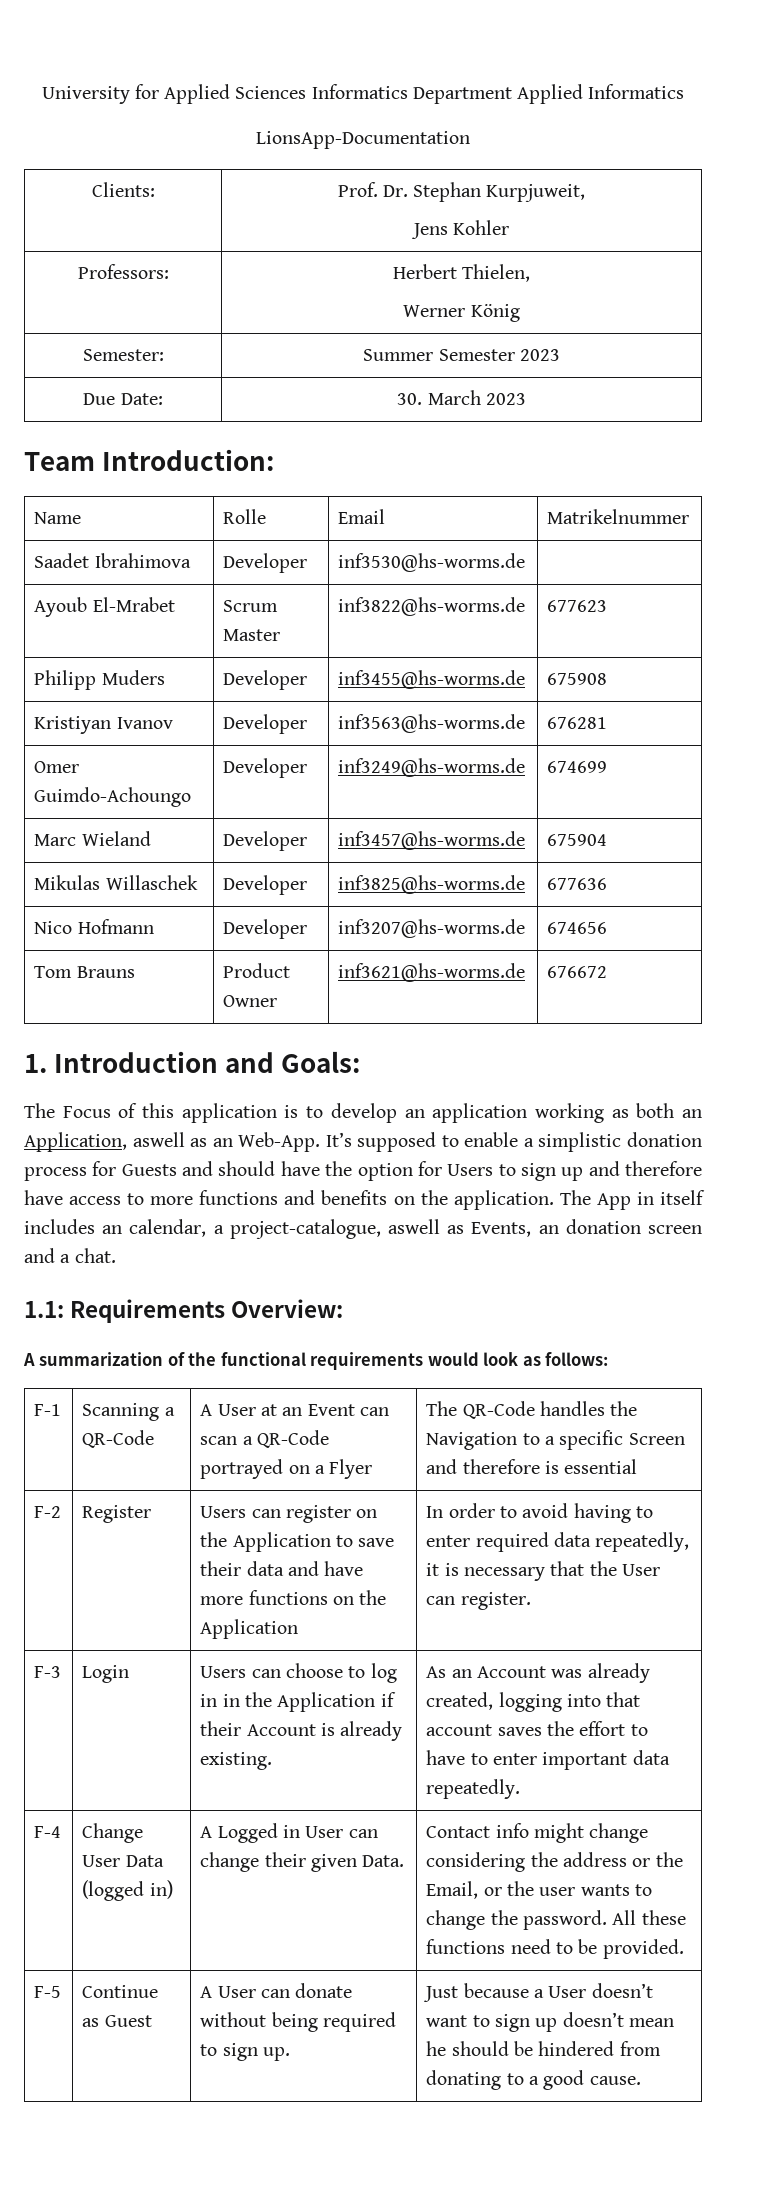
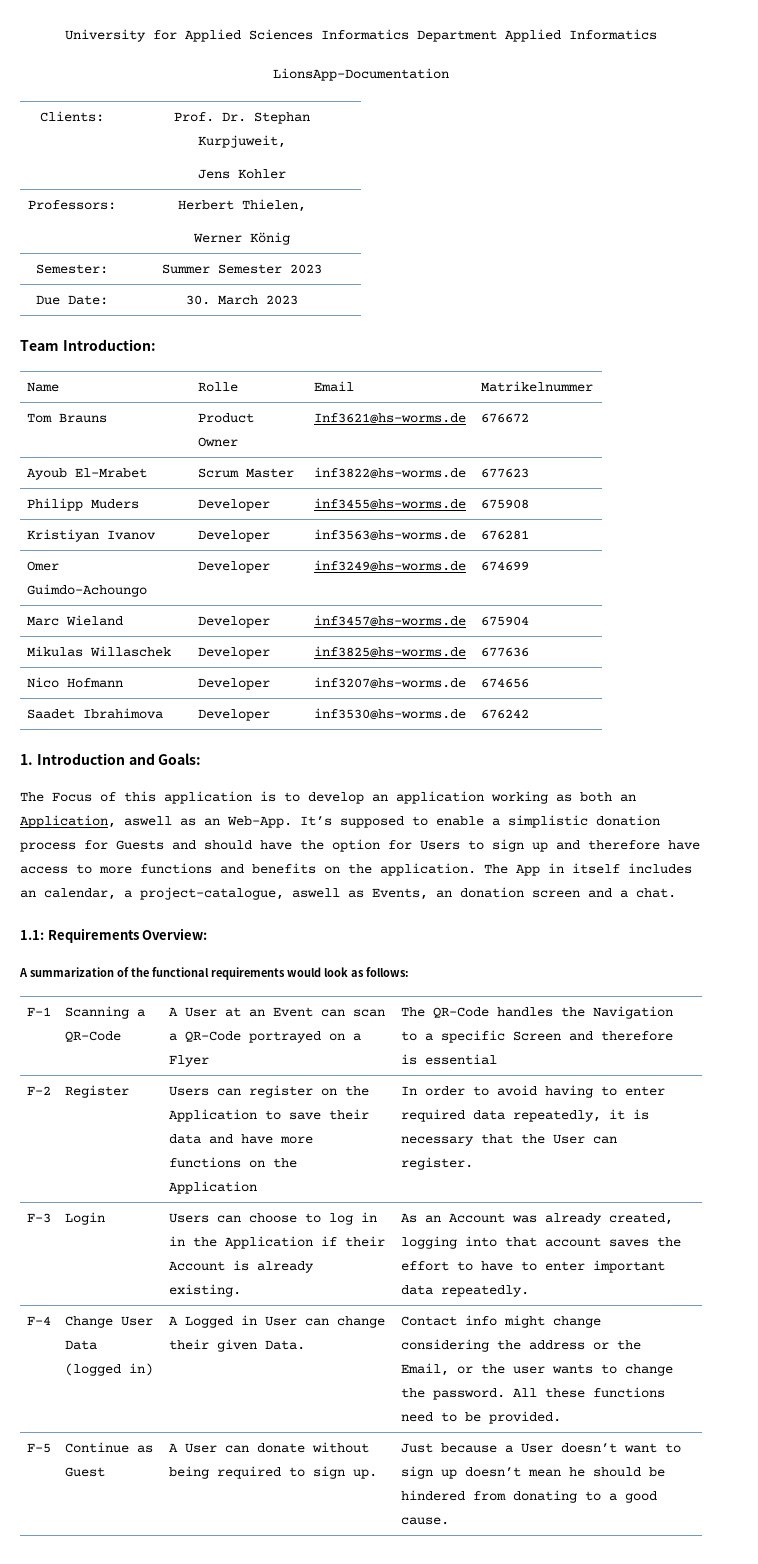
[34,553,191,568] [223,553,308,573] [338,553,526,572] Saadet Ibrahimova | Developer | inf3530@hs-worms.de | -> [26,413,107,423] [197,413,254,423] [197,437,238,447] [313,413,466,424] [480,413,529,423] Tom Brauns | Product Owner | Inf3621@hs-worms.de | 676672
[34,966,135,978] [223,963,291,978] [223,995,278,1007] [338,963,526,982] [547,966,608,978] Tom Brauns | Product Owner | inf3621@hs-worms.de | 676672 -> [26,708,163,719] [197,709,270,721] [313,708,466,720] [480,709,529,719] Saadet Ibrahimova | Developer | inf3530@hs-worms.de | 676242

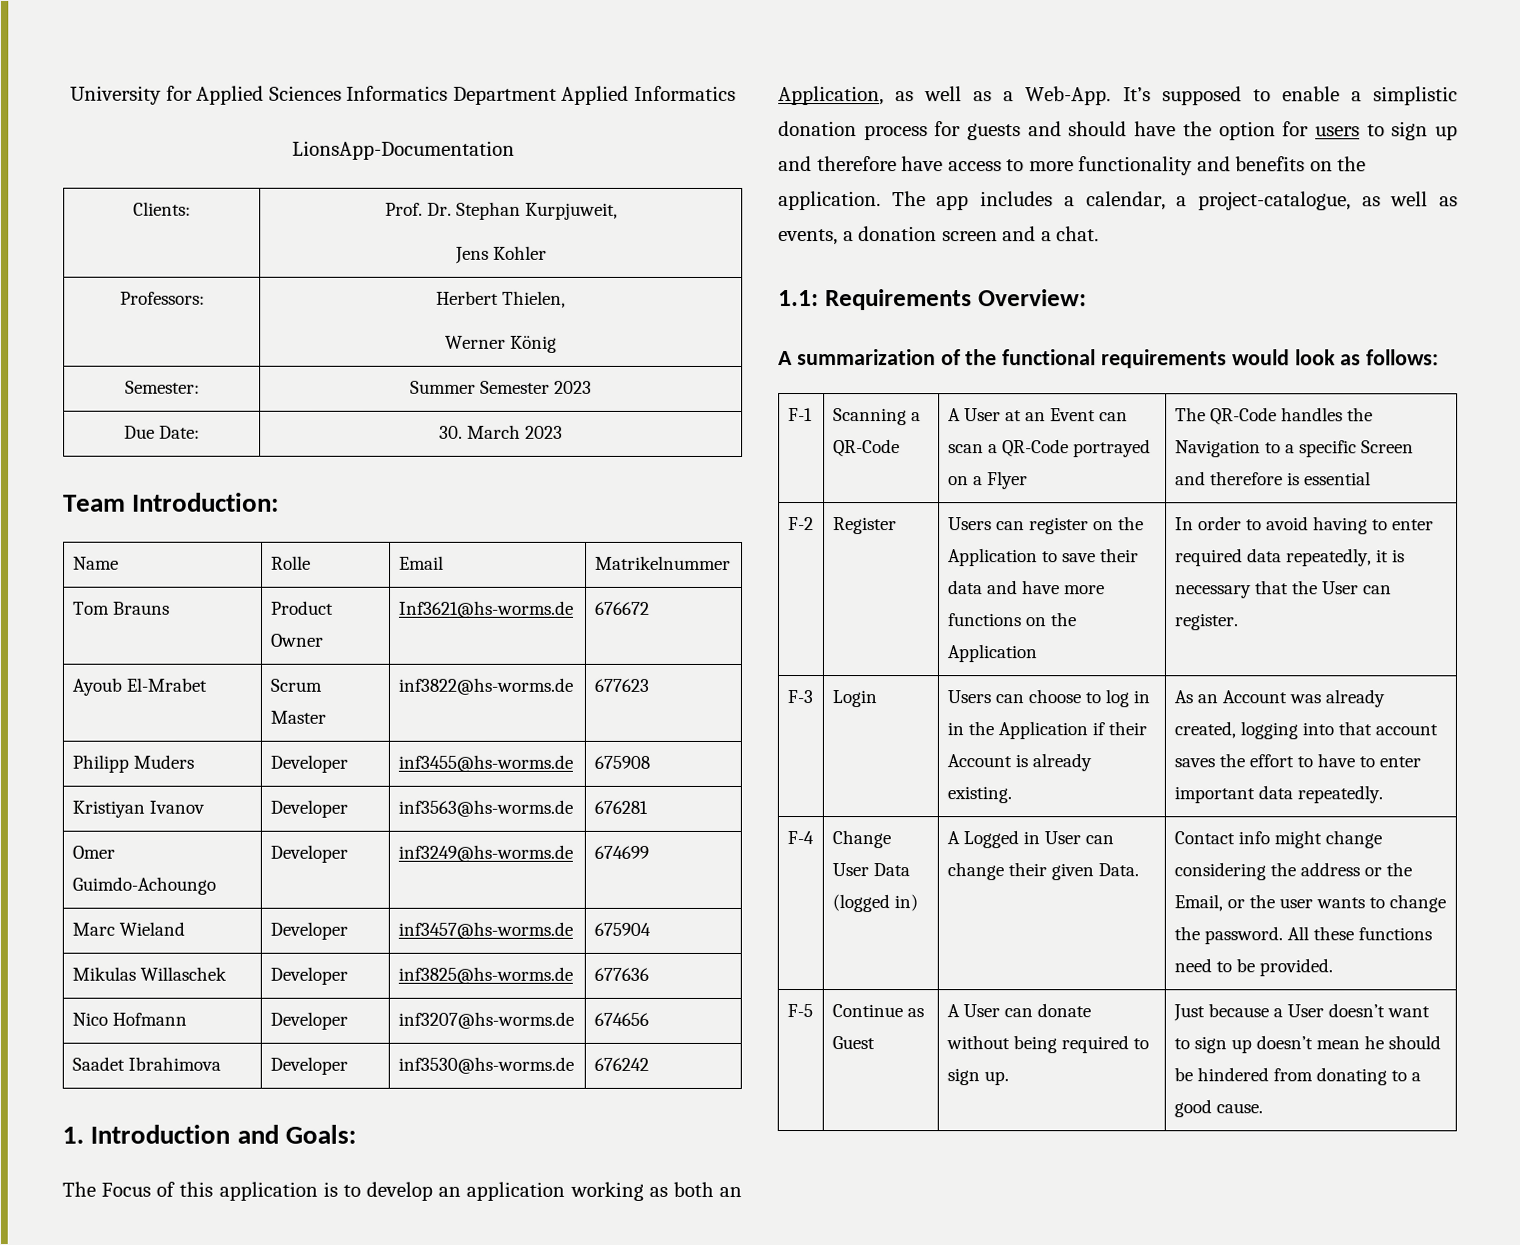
[124,816,220,826] aswell as an -> [895,86,1015,102] as well as a
[116,840,164,850] Guests -> [967,123,1022,141] guests
[420,840,460,850] Users -> [1314,126,1360,137] users
[140,863,212,874] functions -> [1078,156,1194,176] functionality
[516,863,692,876] [20,887,452,900] App in itself includes an calendar, a project-catalogue, aswell as Events, an -> [936,191,1458,211] [778,229,854,246] app includes a calendar, a project-catalogue, as well as events, a

